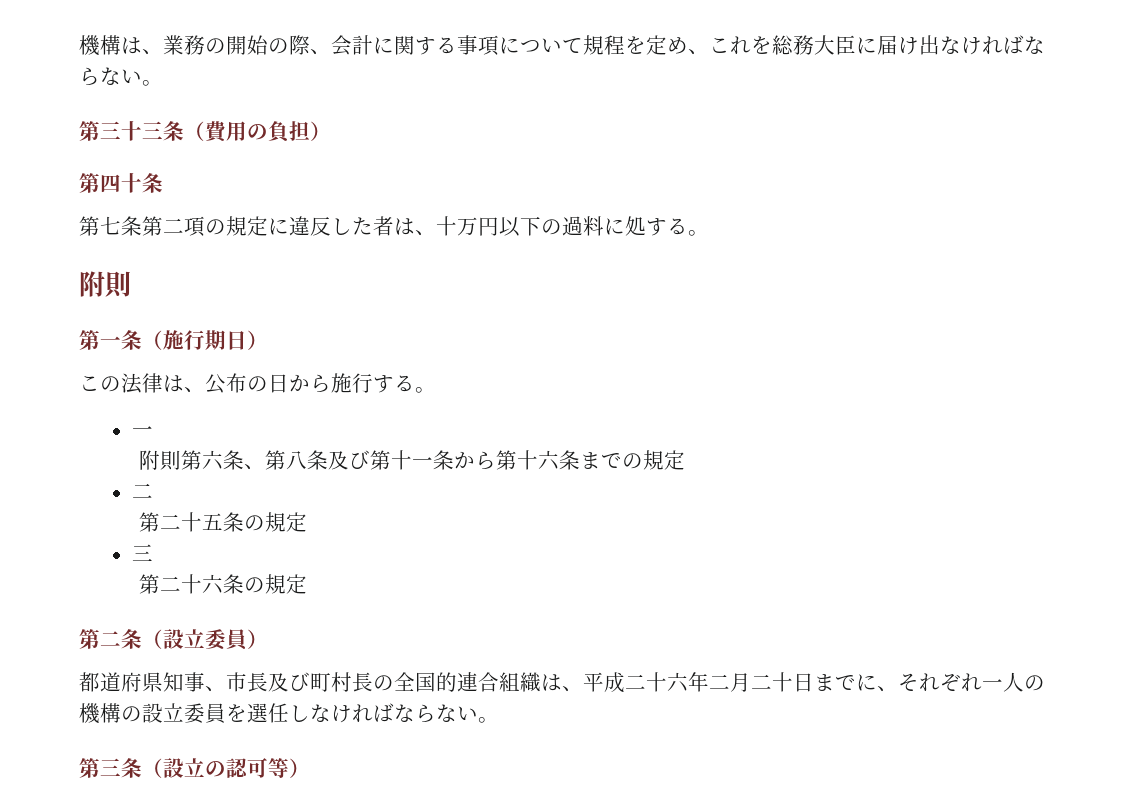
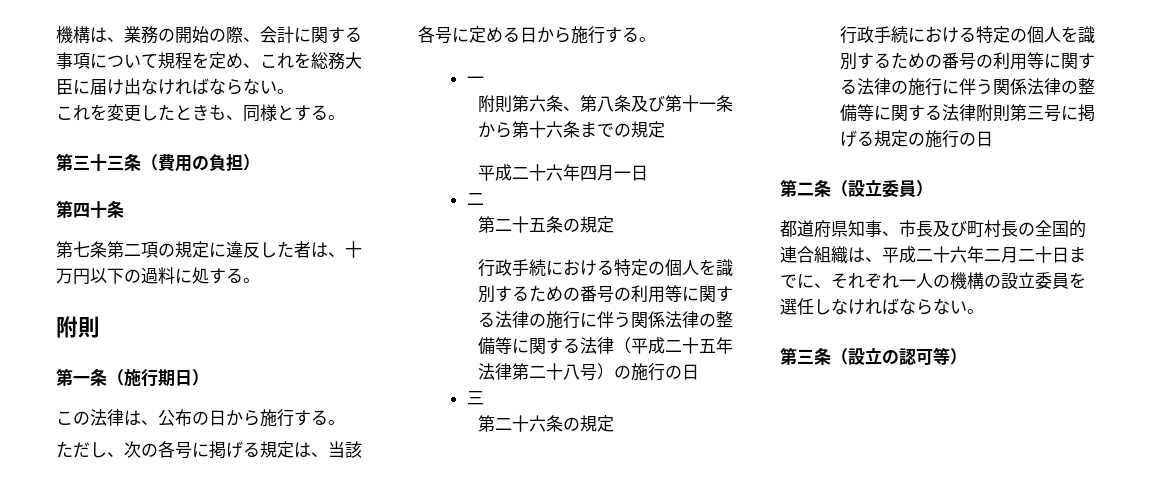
(163, 83) none -> [56,104,345,122] // これを変更したときも、同様とする。
(436, 390) none -> [56,441,362,459] [418,26,656,44] // ただし、次の各号に掲げる規定は、当該各号に定める日から施行する。
(686, 460) none -> [478,164,649,181] // 平成二十六年四月一日
(308, 522) none -> [478,259,734,277] [478,285,734,303] [478,311,734,329] [478,337,734,355] [478,363,700,381] // 行政手続における特定の個人を識別するための番号の利用等に関する法律の施行に伴う関係法律の整備等に関する法律（平成二十五年法律第二十八号）の施行の日
(308, 584) none -> [840,26,1096,44] [840,52,1096,70] [840,78,1096,96] [840,104,1096,122] [840,130,994,148] // 行政手続における特定の個人を識別するための番号の利用等に関する法律の施行に伴う関係法律の整備等に関する法律附則第三号に掲げる規定の施行の日

